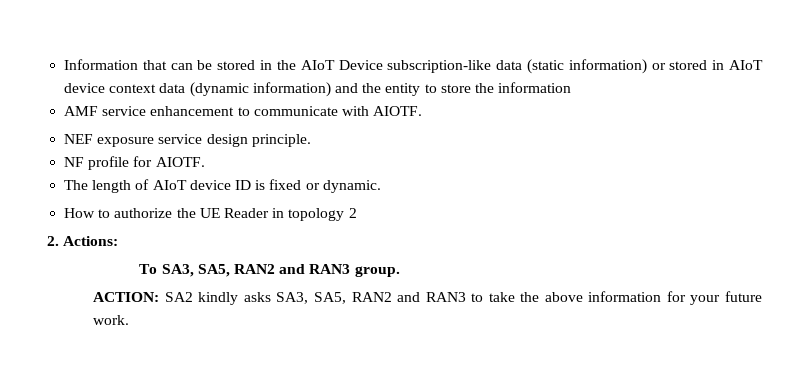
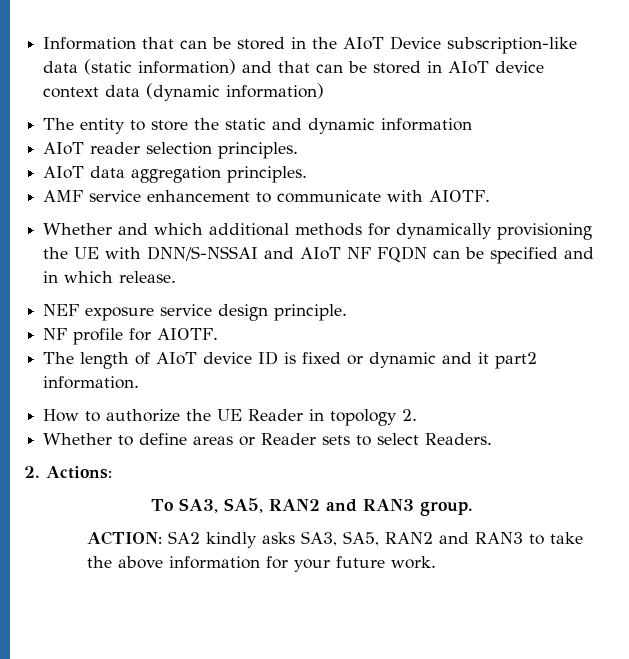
[651,63,666,70] or -> [242,61,368,73] and that can be
[334,83,382,93] and the -> [43,118,75,130] // The
[498,82,572,93] information -> [225,118,473,134] [43,142,299,159] [43,166,308,183] static and dynamic information // AIoT reader selection principles. // AIoT data aggregation principles.
(423, 111) none -> [43,223,593,240] [43,246,595,264] [43,271,177,283] // Whether and which additional methods for dynamically provisioning the UE with DNN/S-NSSAI and AIoT NF FQDN can be specified and in which release.
[322,180,381,193] dynamic. -> [369,352,538,369] [43,376,140,389] dynamic and it part2 information.
[348,208,357,218] 2 -> [402,409,418,421] [43,433,493,446] 2. // Whether to define areas or Reader sets to select Readers.

